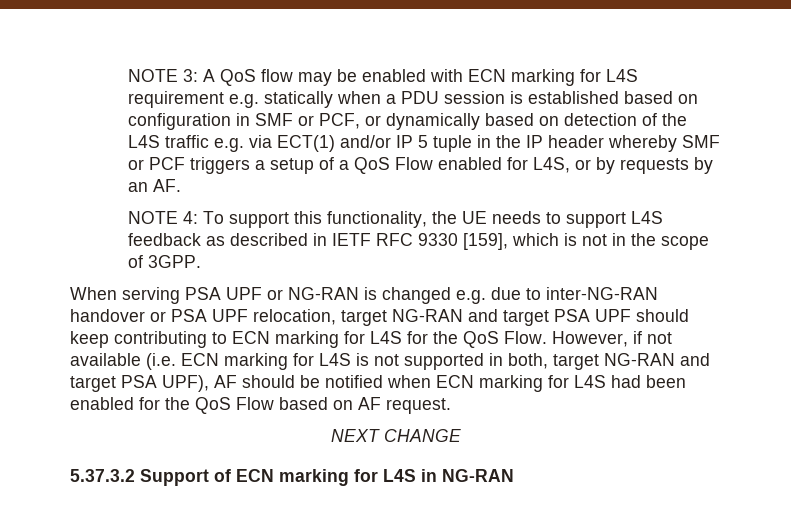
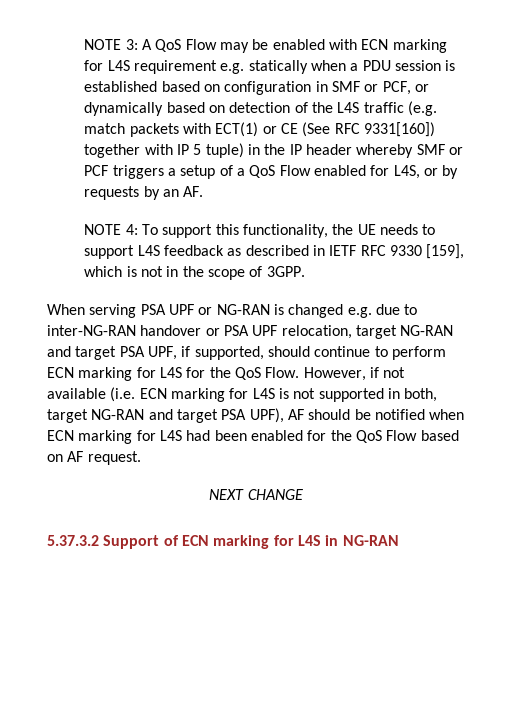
[261,69,294,82] flow -> [185,39,217,50] Flow
[214,135,392,152] e.g. via ECT(1) and/or -> [407,101,437,116] [84,122,435,137] [84,144,173,158] (e.g. match packets with ECT(1) or CE (See RFC 9331[160]) together with
[433,135,473,152] tuple -> [205,143,244,158] tuple)
[595,309,689,322] [70,331,227,348] UPF should keep contributing to -> [147,346,446,360] UPF, if supported, should continue to perform

